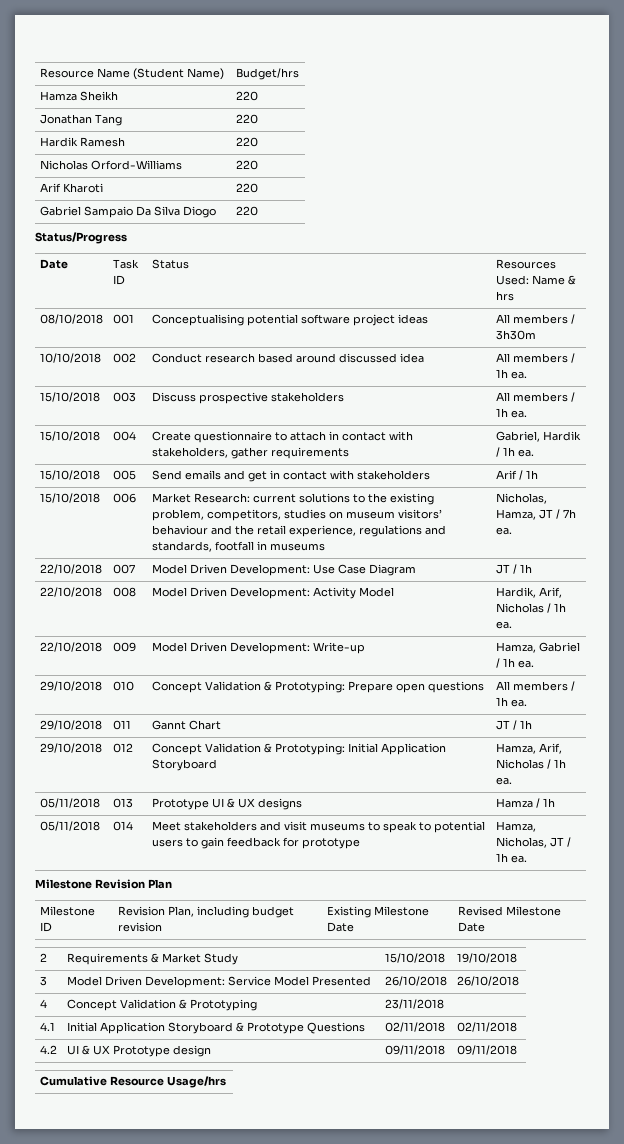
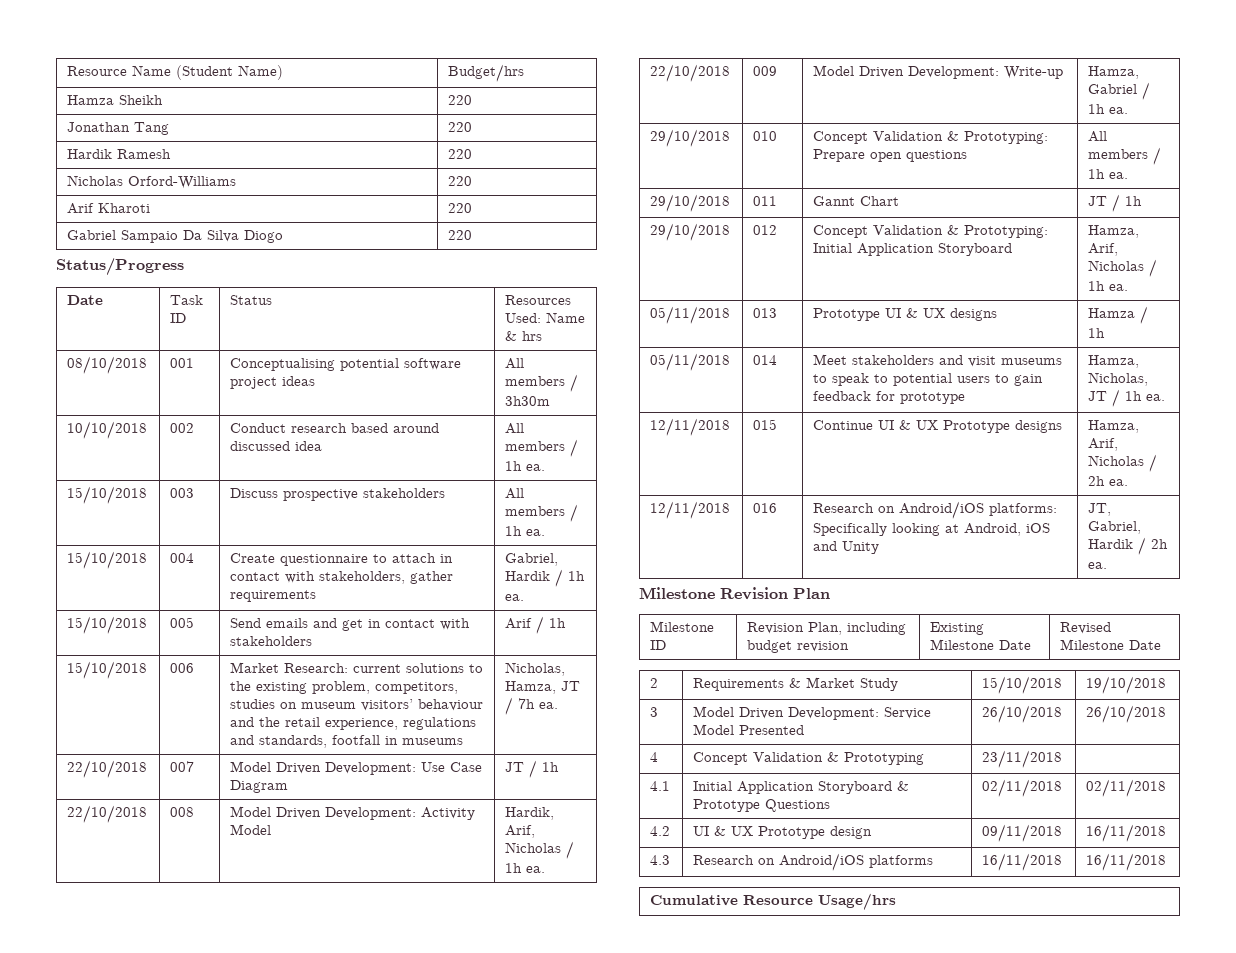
(527, 859) none -> [650,418,731,436] [753,419,778,430] [813,420,1063,433] [1088,420,1140,433] [1088,438,1119,451] [1088,454,1158,472] [1088,476,1129,486] [650,501,731,519] [753,503,778,513] [813,501,1058,519] [813,523,1051,536] [813,541,880,554] [1088,503,1112,516] [1088,521,1142,534] [1088,537,1169,555] [1088,562,1108,569] // 12/11/2018 | 015 | Continue UI & UX Prototype designs | Hamza, Arif, Nicholas / 2h ea. // 12/11/2018 | 016 | Research on Android/iOS platforms: Specifically looking at Android, iOS and Unity | JT, Gabriel, Hardik / 2h ea.
[456,1045,517,1055] 09/11/2018 -> [1086,824,1167,842] [650,855,671,865] [693,853,934,871] [982,853,1063,871] [1086,853,1167,871] 16/11/2018 // 4.3 | Research on Android/iOS platforms | 16/11/2018 | 16/11/2018

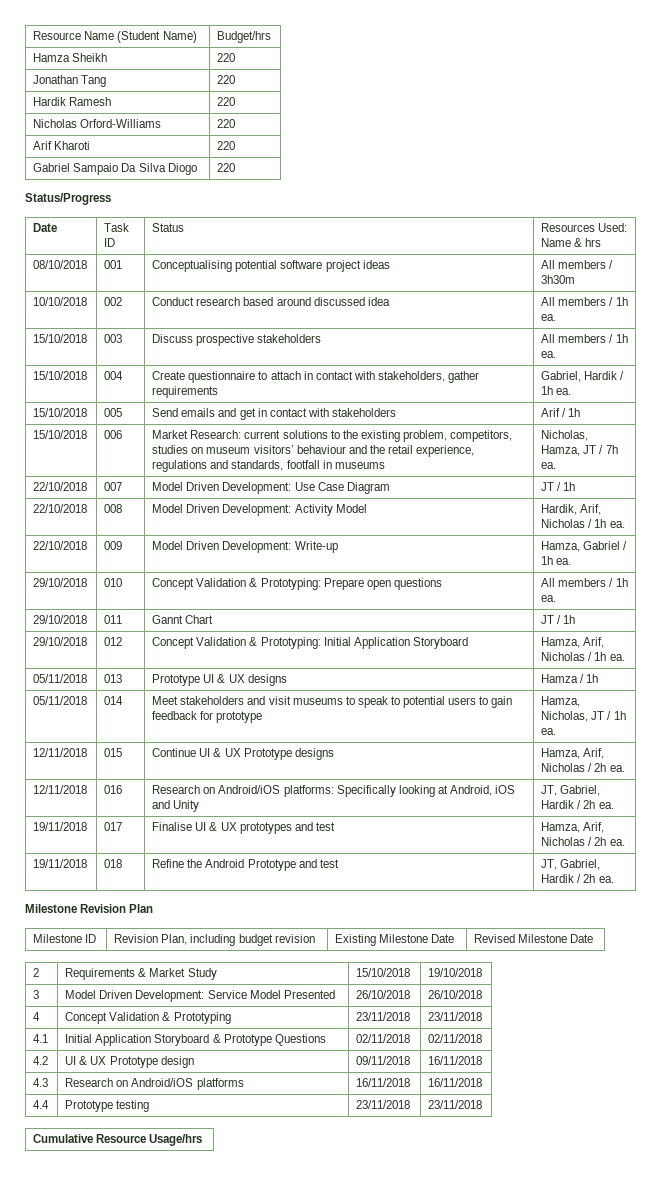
(1108, 565) none -> [33,822,88,831] [104,822,123,831] [152,822,335,834] [541,822,605,833] [541,837,625,846] [33,859,88,868] [104,859,123,868] [152,859,339,871] [541,859,601,870] [541,874,614,883] // 19/11/2018 | 017 | Finalise UI & UX prototypes and test | Hamza, Arif, Nicholas / 2h ea. // 19/11/2018 | 018 | Refine the Android Prototype and test | JT, Gabriel, Hardik / 2h ea.
(1063, 759) none -> [428,1012,483,1021] 23/11/2018
(1167, 862) none -> [33,1100,50,1109] [65,1100,150,1112] [356,1100,411,1109] [428,1100,483,1109] // 4.4 | Prototype testing | 23/11/2018 | 23/11/2018

